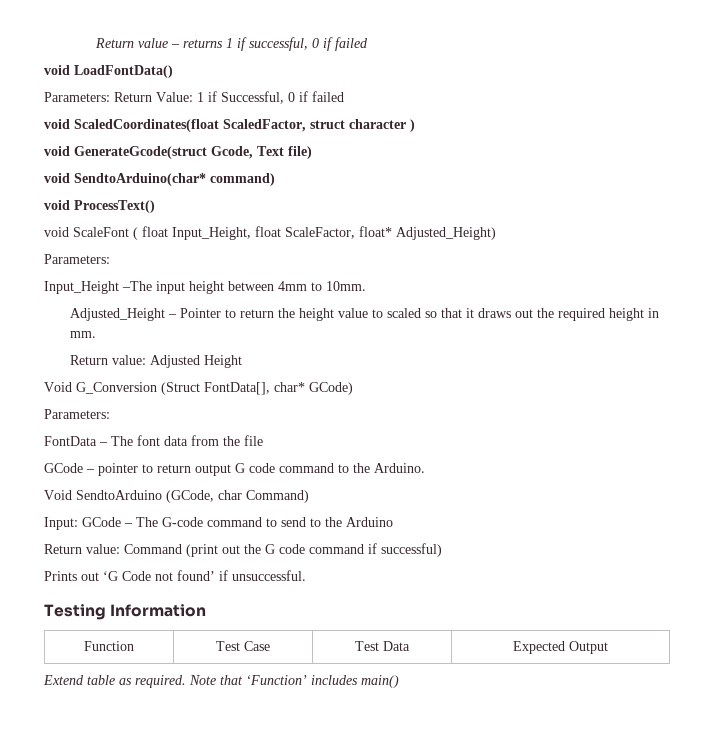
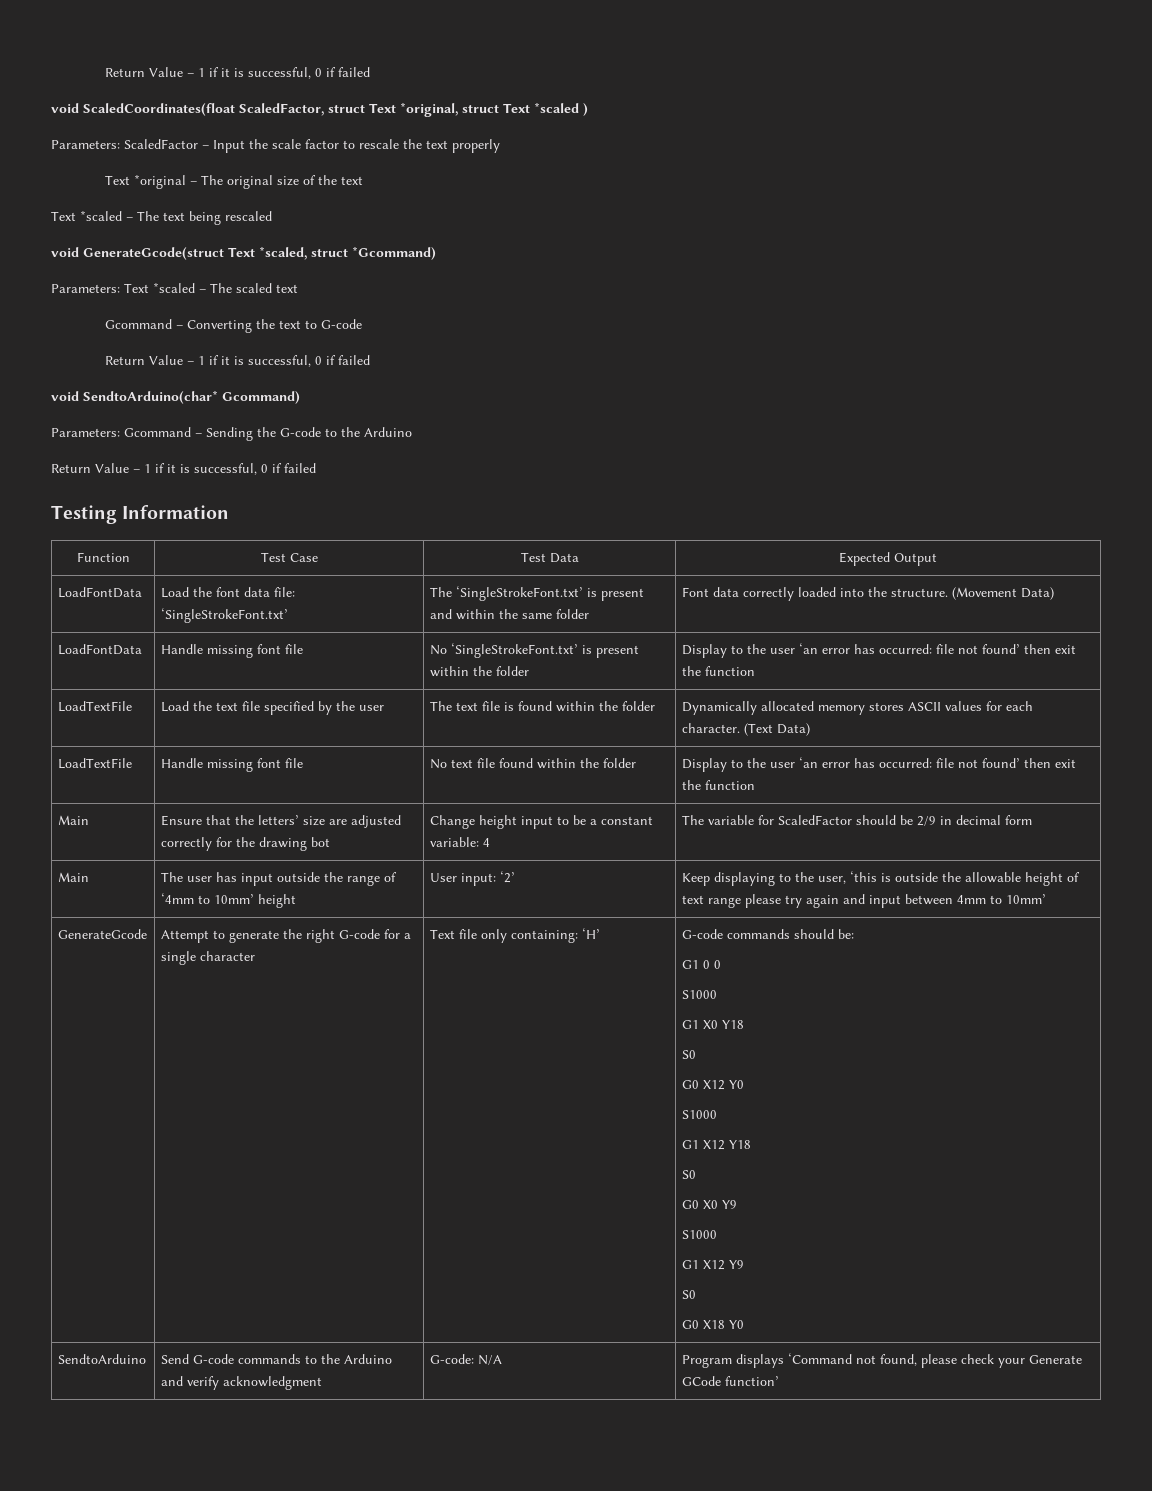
[94,37,368,51] [44,65,173,78] [44,91,344,104] [44,119,415,132] [44,146,312,159] [44,173,275,186] [44,200,155,213] [44,226,496,240] [44,254,110,264] [44,281,366,294] [69,308,659,321] [69,331,96,338] [69,355,242,368] [44,382,353,395] [44,409,110,419] [44,435,263,446] [44,463,425,476] [44,490,309,503] [44,517,393,530] [44,543,442,557] [44,570,306,581] Return value – returns 1 if successful, 0 if failed // void LoadFontData() // Parameters: Return Value: 1 if Successful, 0 if failed // void ScaledCoordinates(float ScaledFactor, struct character ) // void GenerateGcode(struct Gcode, Text file) // void SendtoArduino(char* command) // void ProcessText() // void ScaleFont ( float Input_Height, float ScaleFactor, float* Adjusted_Height) // Parameters: // Input_Height –The input height between 4mm to 10mm. // Adjusted_Height – Pointer to return the height value to scaled so that it draws out the required height in mm. // Return value: Adjusted Height // Void G_Conversion (Struct FontData[], char* GCode) // Parameters: // FontData – The font data from the file // GCode – pointer to return output G code command to the Arduino. // Void SendtoArduino (GCode, char Command) // Input: GCode – The G-code command to send to the Arduino // Return value: Command (print out the G code command if successful) // Prints out ‘G Code not found’ if unsuccessful. -> [104,67,370,79] [51,102,588,117] [51,139,500,153] [104,174,363,189] [51,210,272,225] [51,246,436,260] [51,282,298,293] [104,319,362,333] [104,355,370,367] [51,390,300,404] [51,427,412,441] [51,463,316,475] Return Value – 1 if it is successful, 0 if failed // void ScaledCoordinates(float ScaledFactor, struct Text *original, struct Text *scaled ) // Parameters: ScaledFactor – Input the scale factor to rescale the text properly // Text *original – The original size of the text // Text *scaled – The text being rescaled // void GenerateGcode(struct Text *scaled, struct *Gcommand) // Parameters: Text *scaled – The scaled text // Gcommand – Converting the text to G-code // Return Value – 1 if it is successful, 0 if failed // void SendtoArduino(char* Gcommand) // Parameters: Gcommand – Sending the G-code to the Arduino // Return Value – 1 if it is successful, 0 if failed
[43,675,399,688] // Extend table as required. Note that ‘Function’ includes main() -> [57,587,142,598] [160,587,295,598] [160,608,288,623] [429,586,644,601] [429,609,589,620] [681,587,1054,601] [57,644,142,655] [160,644,303,658] [429,643,639,658] [429,666,529,677] [681,643,1076,658] [681,666,755,676] [57,701,132,712] [160,701,384,715] [429,701,655,712] [681,701,1033,715] [681,723,810,736] [57,758,132,769] [160,758,303,772] [429,758,636,769] [681,757,1076,772] [681,780,755,790] [57,815,89,825] [160,815,401,828] [160,837,330,851] [429,815,653,829] [429,837,490,847] [681,815,1032,826] [57,872,89,882] [160,872,397,886] [160,893,296,908] [429,871,515,886] [681,871,1080,886] [681,894,1046,908] [57,929,147,939] [160,929,411,943] [160,951,255,965] [429,928,600,943] [681,929,854,939] [681,960,721,969] [681,990,717,999] [681,1020,744,1029] [681,1050,696,1059] [681,1080,744,1090] [681,1110,717,1119] [681,1140,751,1150] [681,1170,696,1179] [681,1200,737,1209] [681,1230,717,1239] [681,1260,744,1270] [681,1290,696,1299] [681,1320,744,1329] [57,1354,146,1364] [160,1354,392,1364] [160,1376,322,1390] [429,1354,502,1365] [681,1353,1082,1368] [681,1376,779,1386] // LoadFontData | Load the font data file: ‘SingleStrokeFont.txt’ | The ‘SingleStrokeFont.txt’ is present and within the same folder | Font data correctly loaded into the structure. (Movement Data) // LoadFontData | Handle missing font file | No ‘SingleStrokeFont.txt’ is present within the folder | Display to the user ‘an error has occurred: file not found’ then exit the function // LoadTextFile | Load the text file specified by the user | The text file is found within the folder | Dynamically allocated memory stores ASCII values for each character. (Text Data) // LoadTextFile | Handle missing font file | No text file found within the folder | Display to the user ‘an error has occurred: file not found’ then exit the function // Main | Ensure that the letters’ size are adjusted correctly for the drawing bot | Change height input to be a constant variable: 4 | The variable for ScaledFactor should be 2/9 in decimal form // Main | The user has input outside the range of ‘4mm to 10mm’ height | User input: ‘2’ | Keep displaying to the user, ‘this is outside the allowable height of text range please try again and input between 4mm to 10mm’ // GenerateGcode | Attempt to generate the right G-code for a single character | Text file only containing: ‘H’ | G-code commands should be: // G1 0 0 // S1000 // G1 X0 Y18 // S0 // G0 X12 Y0 // S1000 // G1 X12 Y18 // S0 // G0 X0 Y9 // S1000 // G1 X12 Y9 // S0 // G0 X18 Y0 // SendtoArduino | Send G-code commands to the Arduino and verify acknowledgment | G-code: N/A | Program displays ‘Command not found, please check your Generate GCode function’

